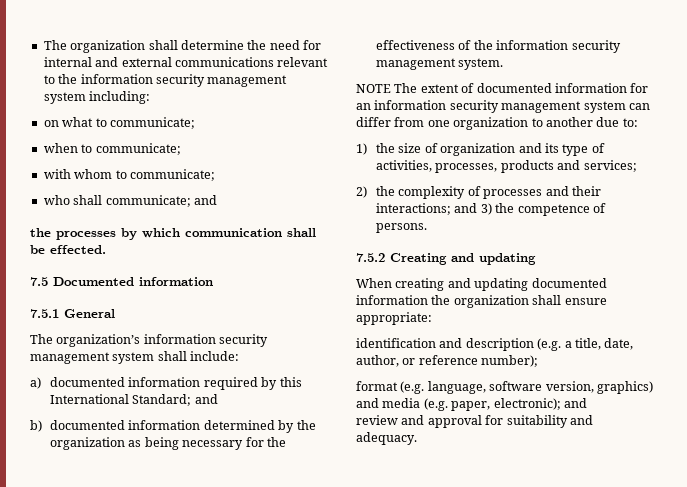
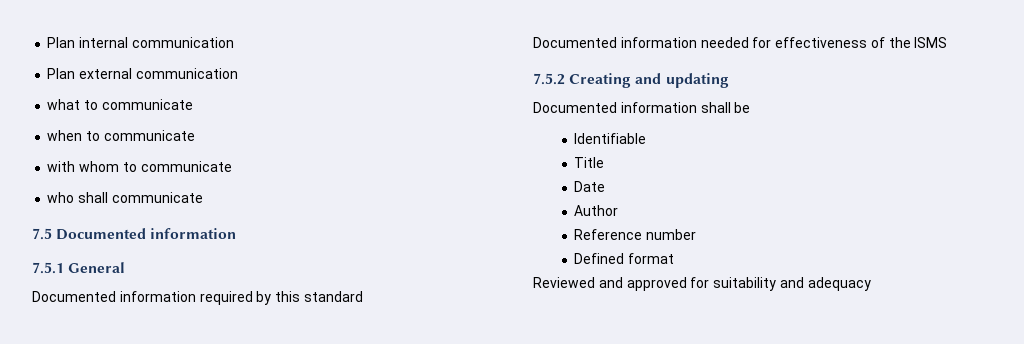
[43,40,321,53] [43,57,329,67] [43,74,288,87] [43,91,151,104] [43,120,59,127] The organization shall determine the need for internal and external communications relevant to the information security management system including: // on -> [47,37,234,48] [47,68,238,79] Plan internal communication // Plan external communication //
[109,117,195,129] communicate; -> [101,99,193,110] communicate
[95,143,181,155] communicate; -> [103,130,195,141] communicate
[129,169,215,181] communicate; -> [140,161,232,172] communicate
[105,195,217,207] [30,228,316,240] [30,245,106,254] communicate; and // the processes by which communication shall be effected. -> [111,192,203,203] communicate
[30,334,269,347] [30,351,240,364] [30,377,302,390] [50,394,218,406] [30,420,316,433] [50,437,286,450] [376,40,621,53] [376,58,504,70] [356,83,649,93] [356,100,650,113] [356,117,638,130] [356,143,605,156] [376,160,637,173] [356,186,601,199] [376,203,606,216] [376,223,428,233] [356,253,536,265] [356,278,607,291] [356,295,607,308] [356,312,432,325] [356,338,634,351] [356,355,539,367] [356,381,653,394] [356,398,587,411] [356,415,482,428] The organization’s information security management system shall include: // a) documented information required by this International Standard; and // b) documented information determined by the organization as being necessary for the effectiveness of the information security management system. // NOTE The extent of documented information for an information security management system can differ from one organization to another due to: // 1) the size of organization and its type of activities, processes, products and services; // 2) the complexity of processes and their interactions; and 3) the competence of persons. // 7.5.2 Creating and updating // When creating and updating documented information the organization shall ensure appropriate: // identification and description (e.g. a title, date, author, or reference number); // format (e.g. language, software version, graphics) and media (e.g. paper, electronic); and // review and approval -> [32,291,363,305] [533,37,948,48] [533,73,729,88] [533,102,751,113] [574,133,647,144] [574,157,605,168] [574,181,606,192] [574,205,619,216] [574,229,697,240] [574,253,675,264] [533,277,687,291] Documented information required by this standard // Documented information needed for effectiveness of the ISMS // 7.5.2 Creating and updating // Documented information shall be // Identifiable // Title // Date // Author // Reference number // Defined format // Reviewed and approved
[356,432,417,445] adequacy. -> [807,277,871,291] adequacy

